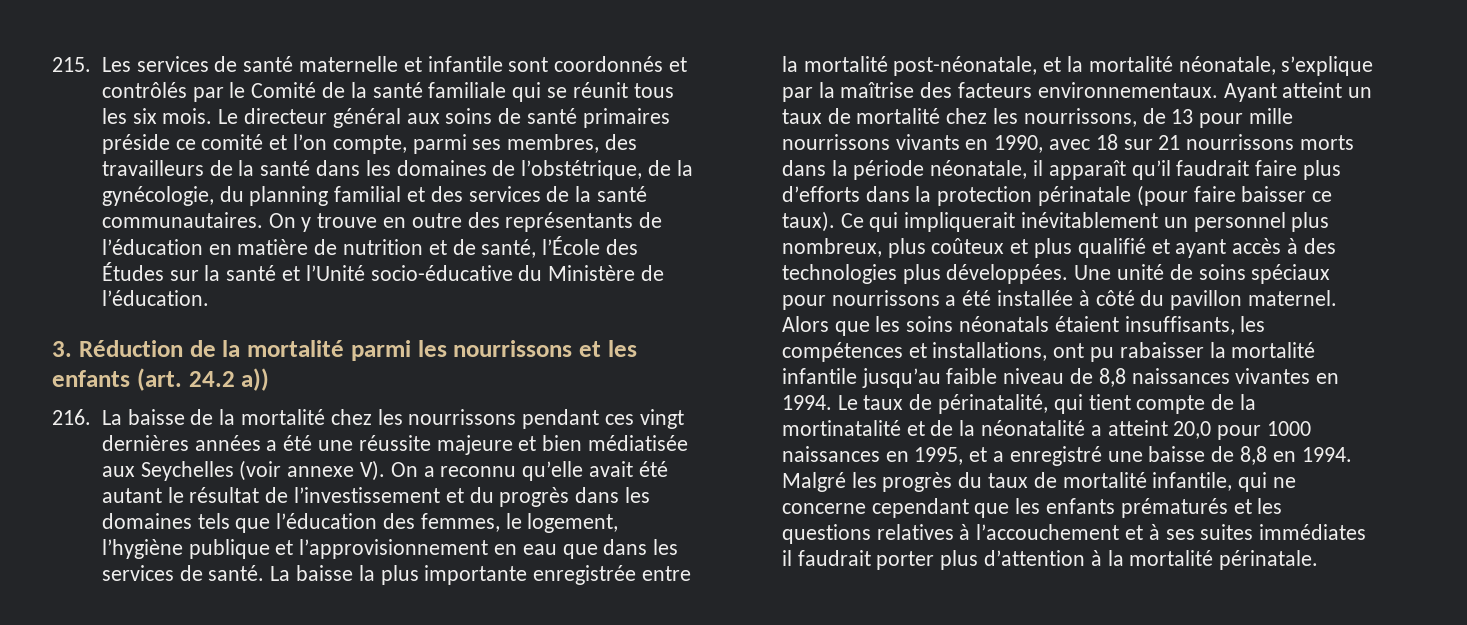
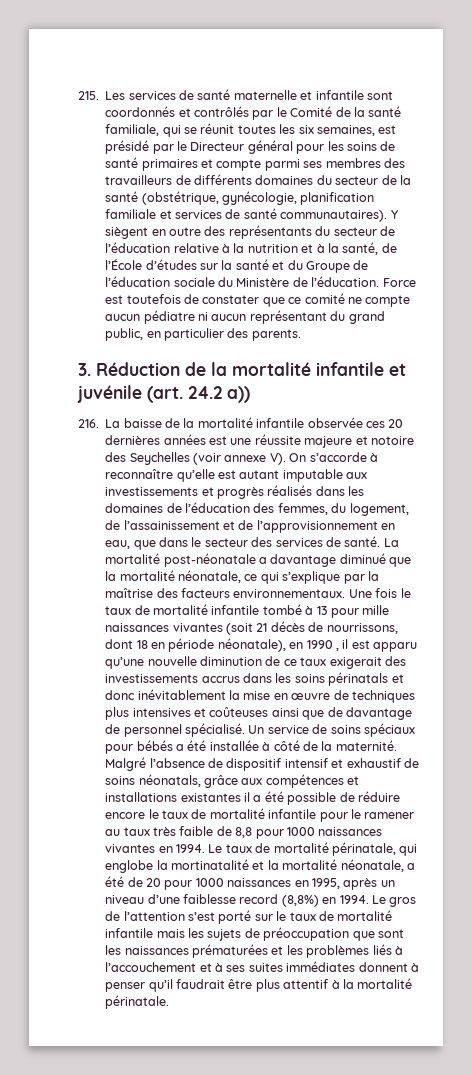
[428,82,507,98] familiale -> [105,124,160,136] familiale,
[633,83,674,98] tous -> [237,125,276,134] toutes
[162,108,670,128] [101,134,407,154] mois. Le directeur général aux soins de santé primaires préside ce comité et l’on compte, -> [316,125,397,136] [105,140,396,154] [105,157,262,171] semaines, est présidé par le Directeur général pour les soins de santé primaires et compte
[507,134,600,153] membres, -> [325,158,381,168] membres
[238,160,693,180] [101,186,647,206] [101,212,663,232] [101,236,638,258] [101,262,664,281] [101,290,209,306] la santé dans les domaines de l’obstétrique, de la gynécologie, du planning familial et des services de la santé communautaires. On y trouve en outre des représentants de l’éducation en matière de nutrition et de santé, l’École des Études sur la santé et l’Unité socio-éducative du Ministère de l’éducation. -> [194,174,411,185] [105,191,375,205] [105,208,399,222] [105,225,395,239] [105,242,397,255] [105,259,369,273] [105,276,416,287] [105,293,411,307] [105,310,385,324] [105,328,301,341] différents domaines du secteur de la santé (obstétrique, gynécologie, planification familiale et services de santé communautaires). Y siègent en outre des représentants du secteur de l’éducation relative à la nutrition et à la santé, de l’École d’études sur la santé et du Groupe de l’éducation sociale du Ministère de l’éducation. Force est toutefois de constater que ce comité ne compte aucun pédiatre ni aucun représentant du grand public, en particulier des parents.
[350,340,637,361] [52,370,130,387] parmi les nourrissons et les enfants -> [316,362,406,376] [77,385,142,403] infantile et juvénile
[330,409,684,429] [101,435,313,451] chez les nourrissons pendant ces vingt dernières années a été -> [256,417,404,428] [105,434,227,445] infantile observée ces 20 dernières années est
[542,435,688,451] [101,466,135,477] bien médiatisée aux -> [370,436,414,445] [105,452,127,462] notoire des
[423,461,668,481] [101,487,650,507] [101,513,271,533] a reconnu qu’elle avait été autant le résultat de l’investissement et du progrès dans les domaines tels que -> [309,452,378,462] [105,469,368,482] [105,485,365,499] [105,503,182,513] s’accorde à reconnaître qu’elle est autant imputable aux investissements et progrès réalisés dans les domaines de
[505,513,619,533] [101,539,294,559] le logement, l’hygiène publique et -> [331,503,409,516] [105,520,254,530] du logement, de l’assainissement et de
[522,544,557,555] eau -> [105,540,131,549] eau,
[653,539,679,555] les -> [191,537,273,547] le secteur des
[295,565,691,585] [781,56,1276,76] baisse la plus importante enregistrée entre la mortalité post-néonatale, et la mortalité néonatale, -> [105,553,412,567] [105,570,279,584] mortalité post-néonatale a davantage diminué que la mortalité néonatale, ce qui
[1223,82,1373,102] [781,108,1293,128] [781,134,1354,153] [781,160,1341,180] [781,185,1333,206] [781,211,1330,232] [781,238,1336,258] [781,264,1164,284] Ayant atteint un taux de mortalité chez les nourrissons, de 13 pour mille nourrissons vivants en 1990, avec 18 sur 21 nourrissons morts dans la période néonatale, il apparaît qu’il faudrait faire plus d’efforts dans la protection périnatale (pour faire baisser ce taux). Ce qui impliquerait inévitablement un personnel plus nombreux, plus coûteux et plus qualifié et ayant accès à des technologies plus développées. Une unité -> [348,588,411,598] [105,604,390,618] [105,621,398,635] [105,638,417,652] [105,656,406,669] [105,672,404,686] [105,689,415,703] [105,707,412,720] [105,723,309,737] Une fois le taux de mortalité infantile tombé à 13 pour mille naissances vivantes (soit 21 décès de nourrissons, dont 18 en période néonatale), en 1990 , il est apparu qu’une nouvelle diminution de ce taux exigerait des investissements accrus dans les soins périnatals et donc inévitablement la mise en œuvre de techniques plus intensives et coûteuses ainsi que de davantage de personnel spécialisé. Un service
[831,290,940,306] nourrissons -> [136,740,173,751] bébés
[1140,290,1337,310] [781,316,1266,336] [781,342,1316,362] [781,368,1126,388] du pavillon maternel. Alors que les soins néonatals étaient insuffisants, les compétences et installations, ont pu rabaisser la mortalité infantile jusqu’au faible niveau de 8,8 -> [302,740,397,751] [105,757,419,771] [105,774,360,788] [105,791,400,805] [105,808,415,822] [105,826,315,839] de la maternité. Malgré l’absence de dispositif intensif et exhaustif de soins néonatals, grâce aux compétences et installations existantes il a été possible de réduire encore le taux de mortalité infantile pour le ramener au taux très faible de 8,8 pour 1000
[937,394,1256,414] [781,420,1212,439] périnatalité, qui tient compte de la mortinatalité et de la néonatalité a atteint 20,0 -> [273,842,418,856] [105,859,415,873] [105,876,161,887] mortalité périnatale, qui englobe la mortinatalité et la mortalité néonatale, a été de 20
[969,446,1352,466] [781,472,1296,492] [781,498,1283,518] [781,524,954,544] et a enregistré une baisse de 8,8 en 1994. Malgré les progrès du taux de mortalité infantile, qui ne concerne cependant que les enfants prématurés et les questions relatives -> [343,878,395,890] [105,894,417,907] [105,910,393,924] [105,927,404,941] [105,944,392,958] après un niveau d’une faiblesse record (8,8%) en 1994. Le gros de l’attention s’est porté sur le taux de mortalité infantile mais les sujets de préoccupation que sont les naissances prématurées et les problèmes liés
[781,550,1085,570] il faudrait porter plus d’attention -> [358,962,419,972] [105,979,329,992] donnent à penser qu’il faudrait être plus attentif

